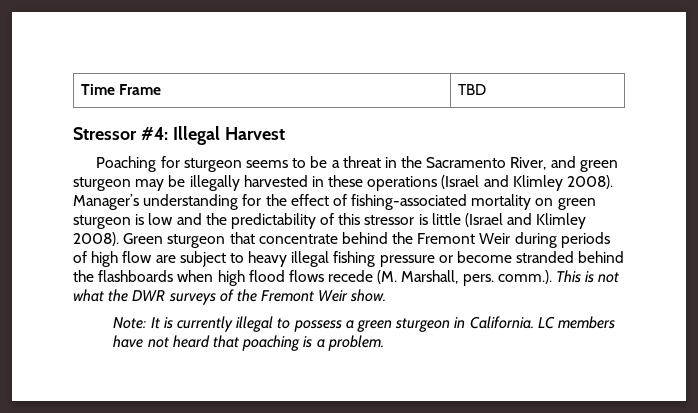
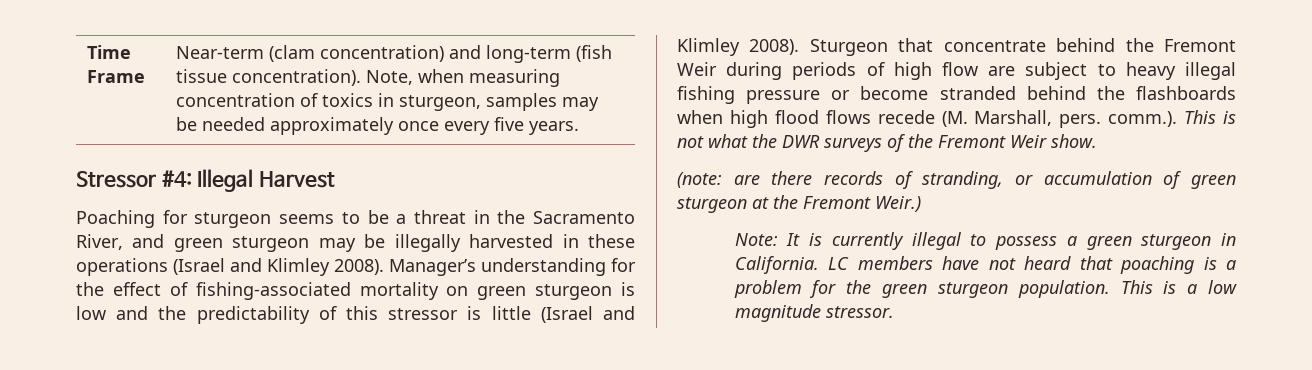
[458,84,487,95] TBD -> [176,45,613,63] [176,69,561,87] [176,93,600,111] [176,117,580,135] Near-term (clam concentration) and long-term (fish tissue concentration). Note, when measuring concentration of toxics in sturgeon, samples may be needed approximately once every five years.
[123,233,226,248] Green sturgeon -> [809,39,888,56] Sturgeon
(387, 295) none -> [677,171,1236,189] [677,195,921,213] // (note: are there records of stranding, or accumulation of green sturgeon at the Fremont Weir.)
[327,335,384,351] problem. -> [733,280,1237,298] [734,304,894,322] problem for the green sturgeon population. This is a low magnitude stressor.

